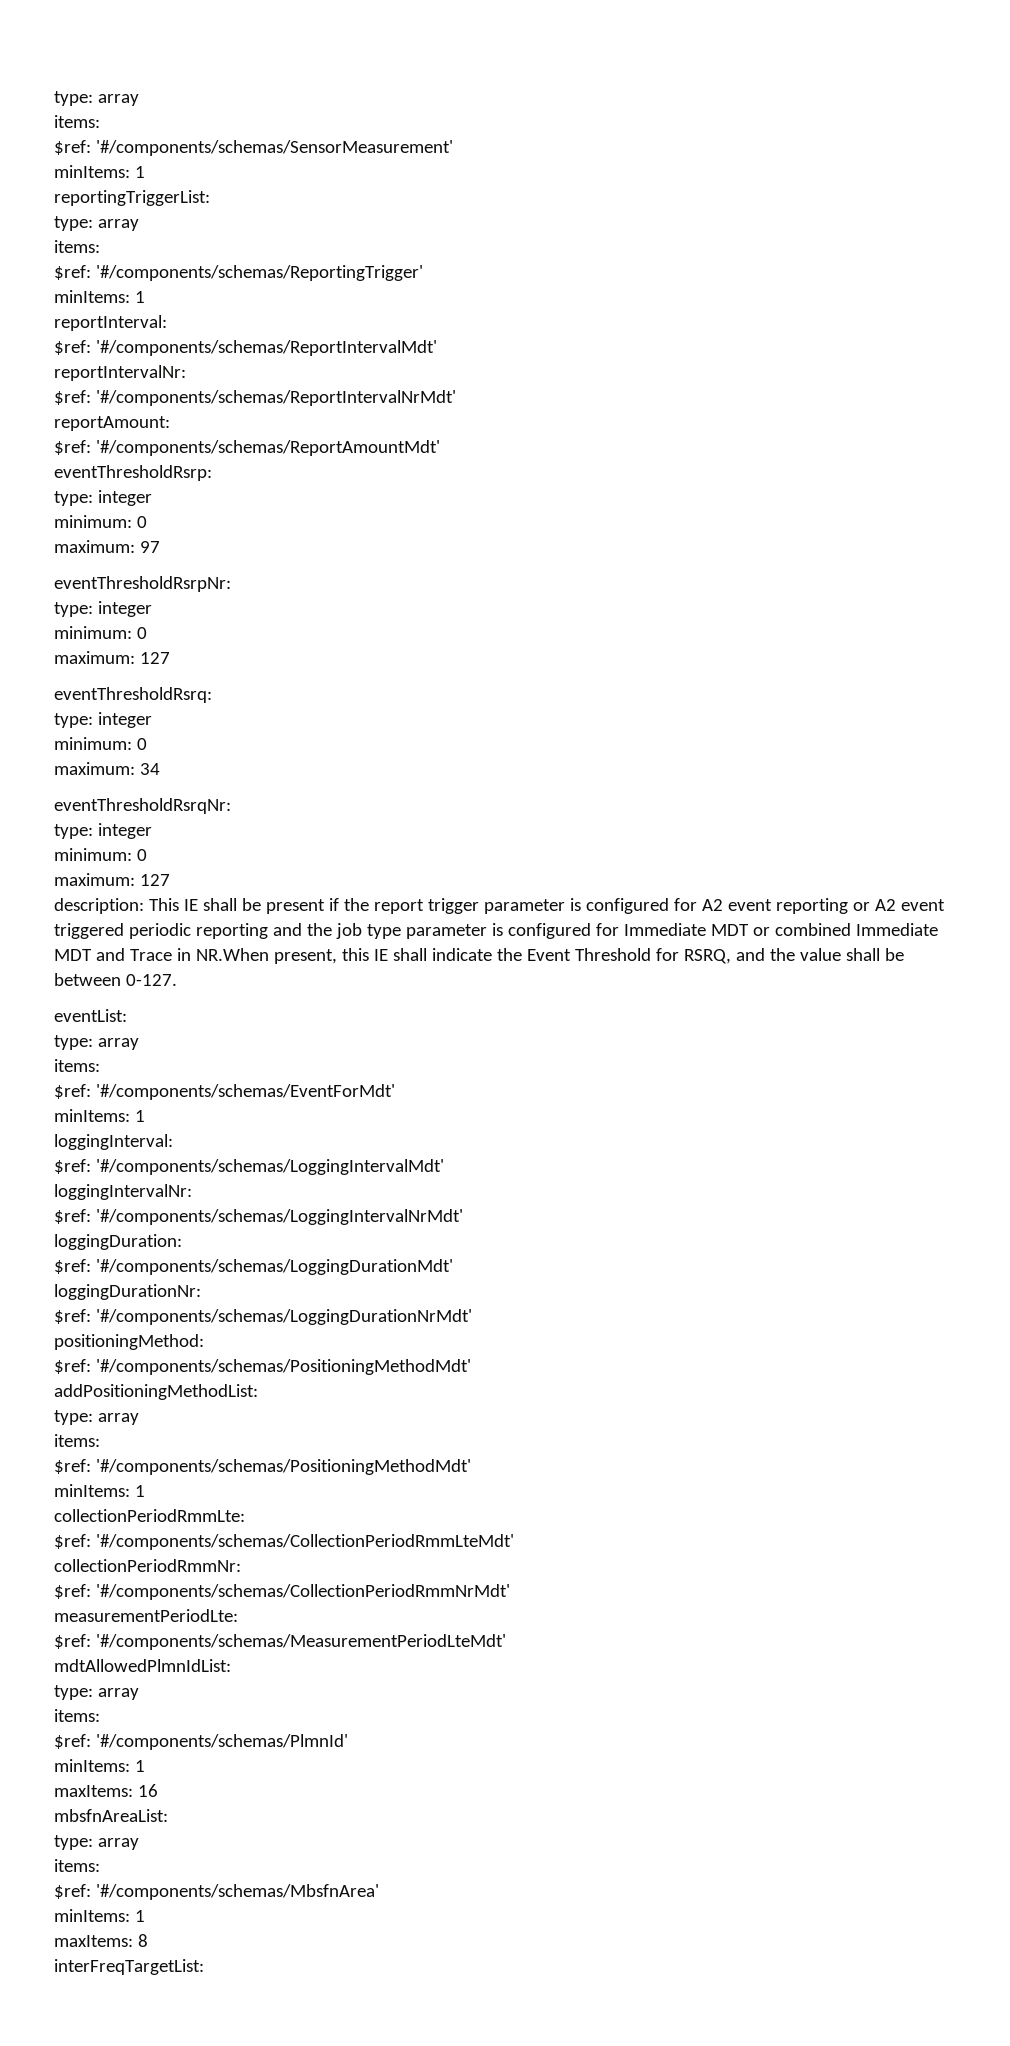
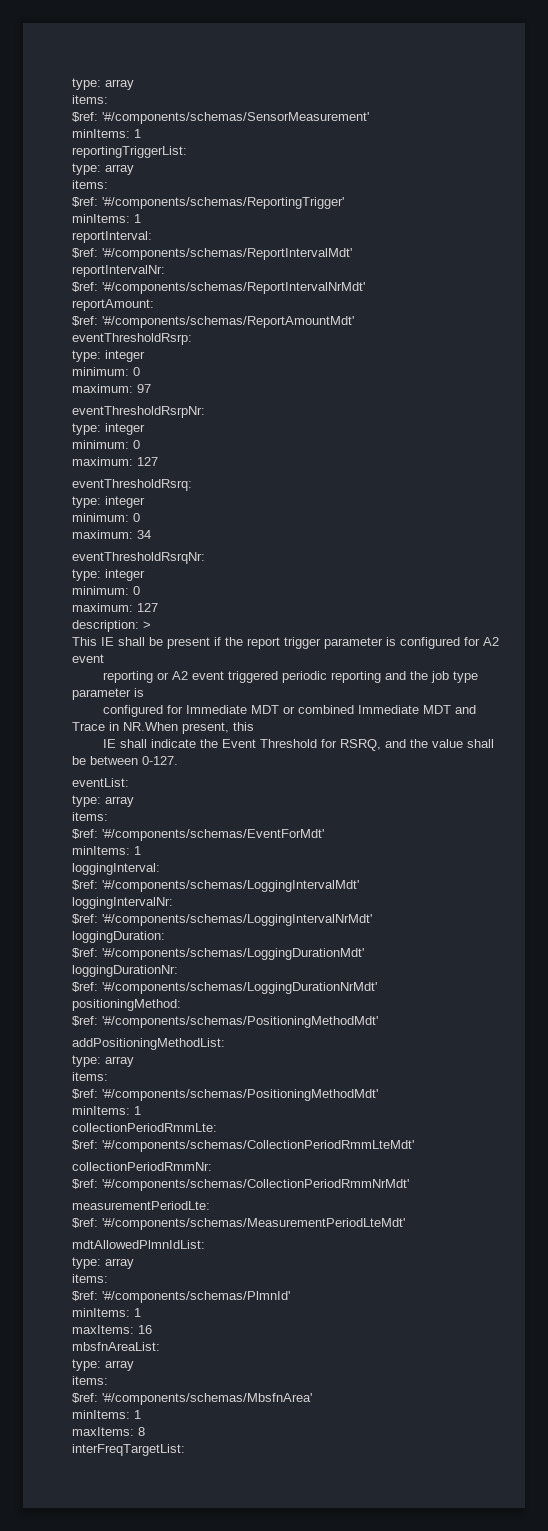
(144, 906) none -> [143,621,151,629] > //
(772, 905) none -> (104, 658) //
(503, 929) none -> (144, 692) //
(369, 954) none -> (254, 726) //

